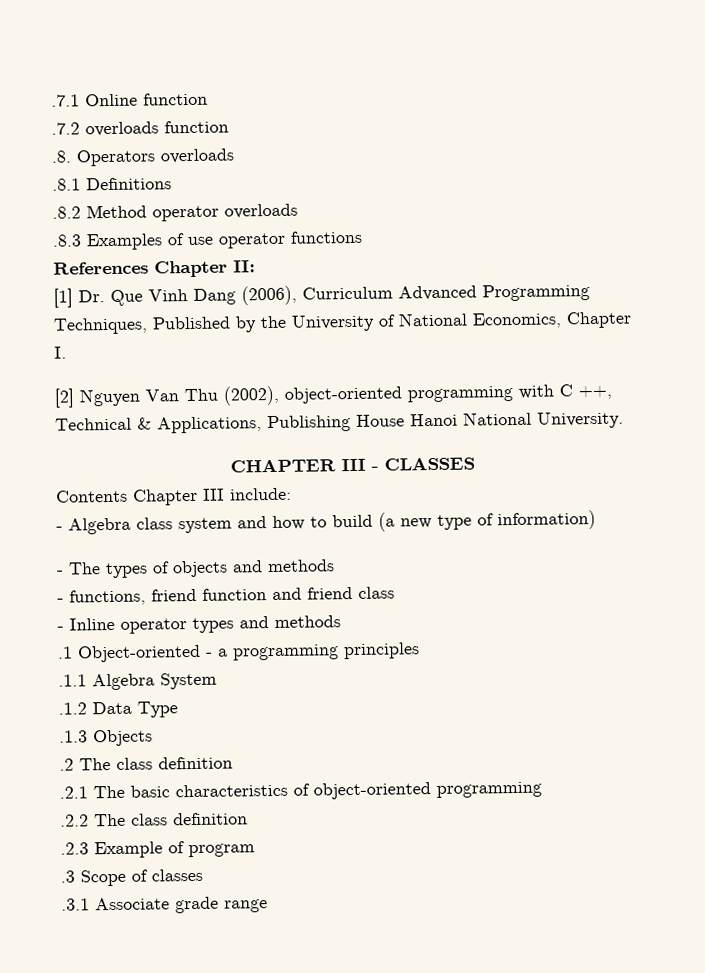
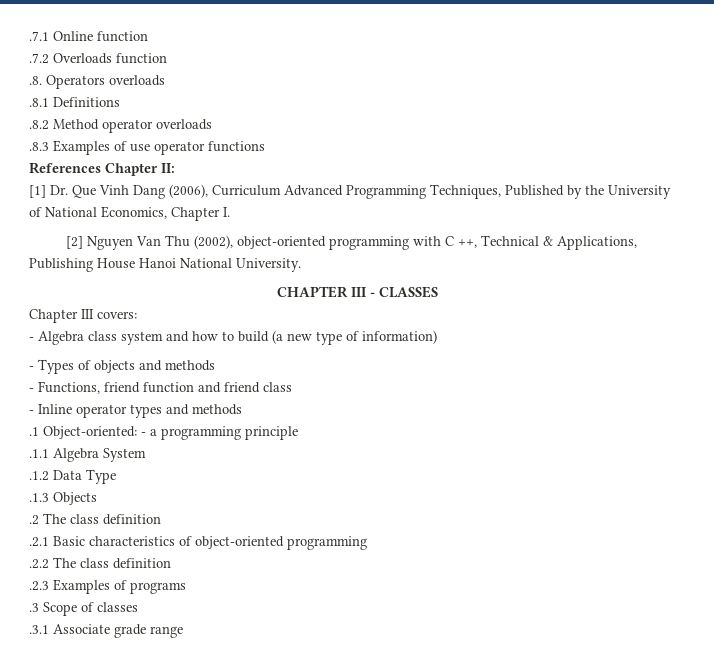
[85,121,159,137] overloads -> [53,53,112,64] Overloads
[56,489,128,503] Contents -> (438, 292) none
[230,487,292,501] include: -> [97,311,137,319] covers:
[68,562,148,579] The types -> [38,359,74,374] Types
[69,589,146,606] functions, -> [38,381,100,394] Functions,
[77,644,201,663] Object-oriented -> [43,426,137,439] Object-oriented:
[343,642,420,660] principles -> [245,426,298,440] principle
[93,785,170,799] The basic -> [53,536,85,546] Basic
[94,841,255,859] Example of program -> [53,579,186,594] Examples of programs

